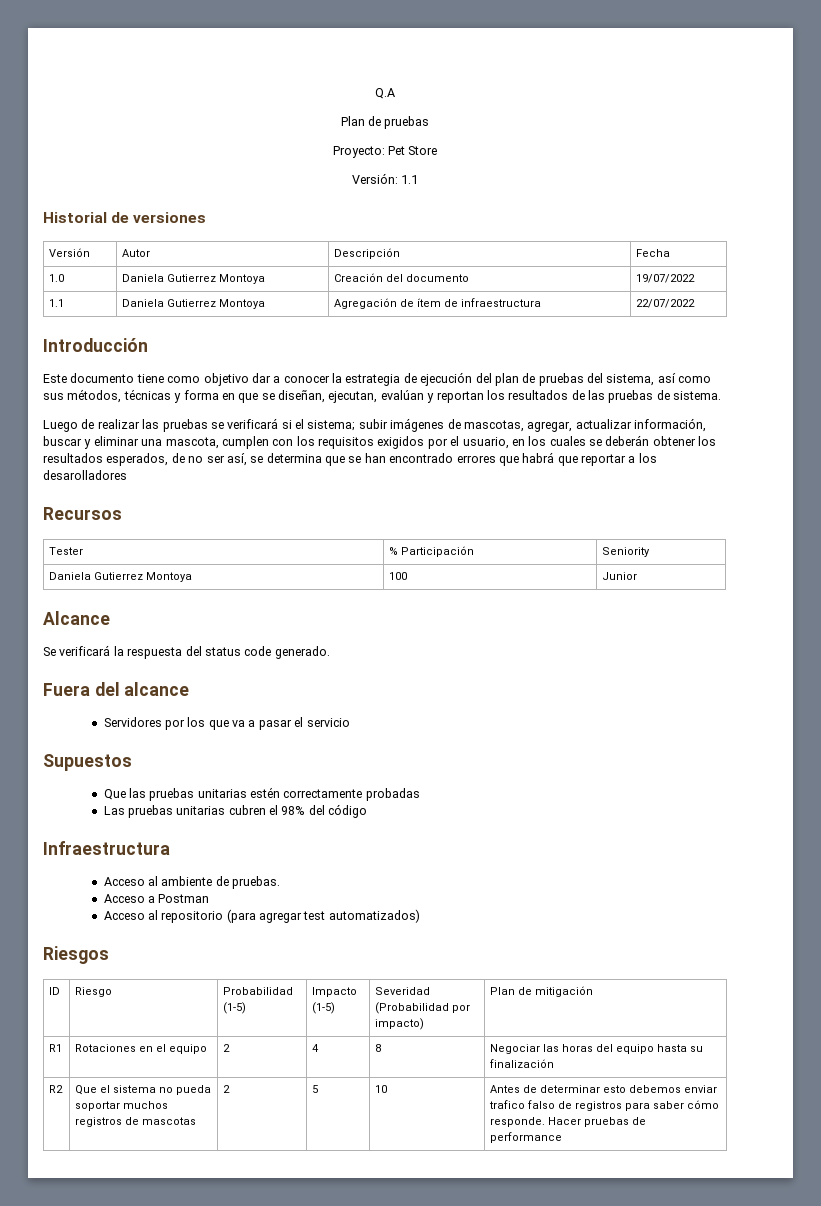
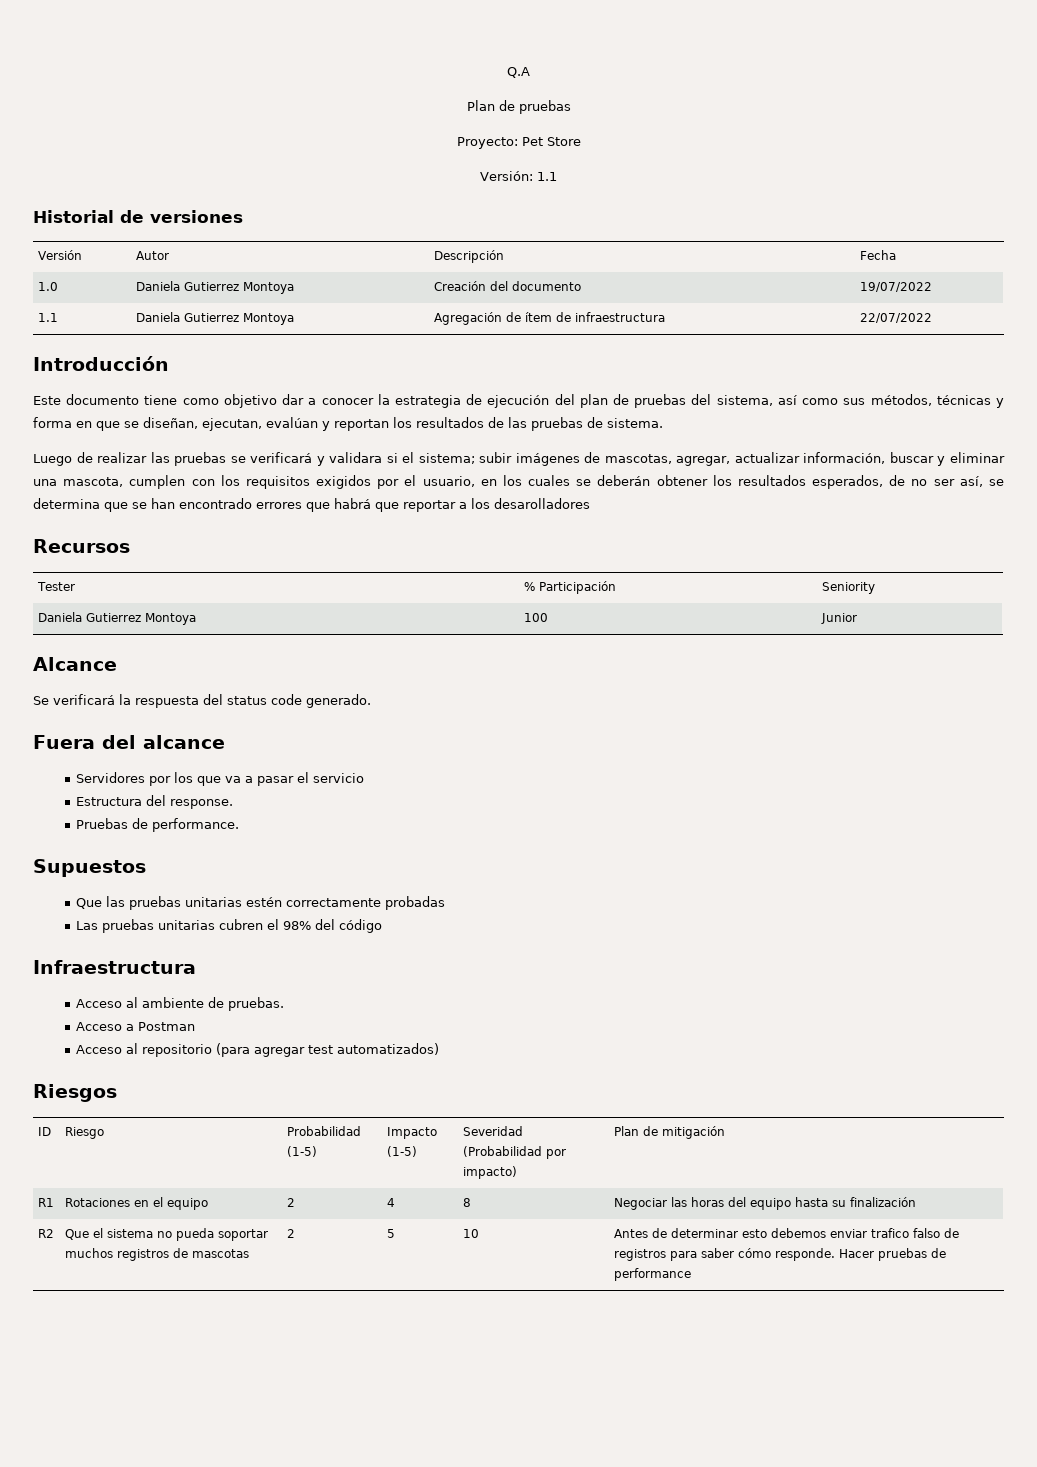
(279, 423) none -> [316,452,383,466] y validara
(350, 722) none -> [76,795,234,809] [76,818,240,832] // Estructura del response. // Pruebas de performance.

